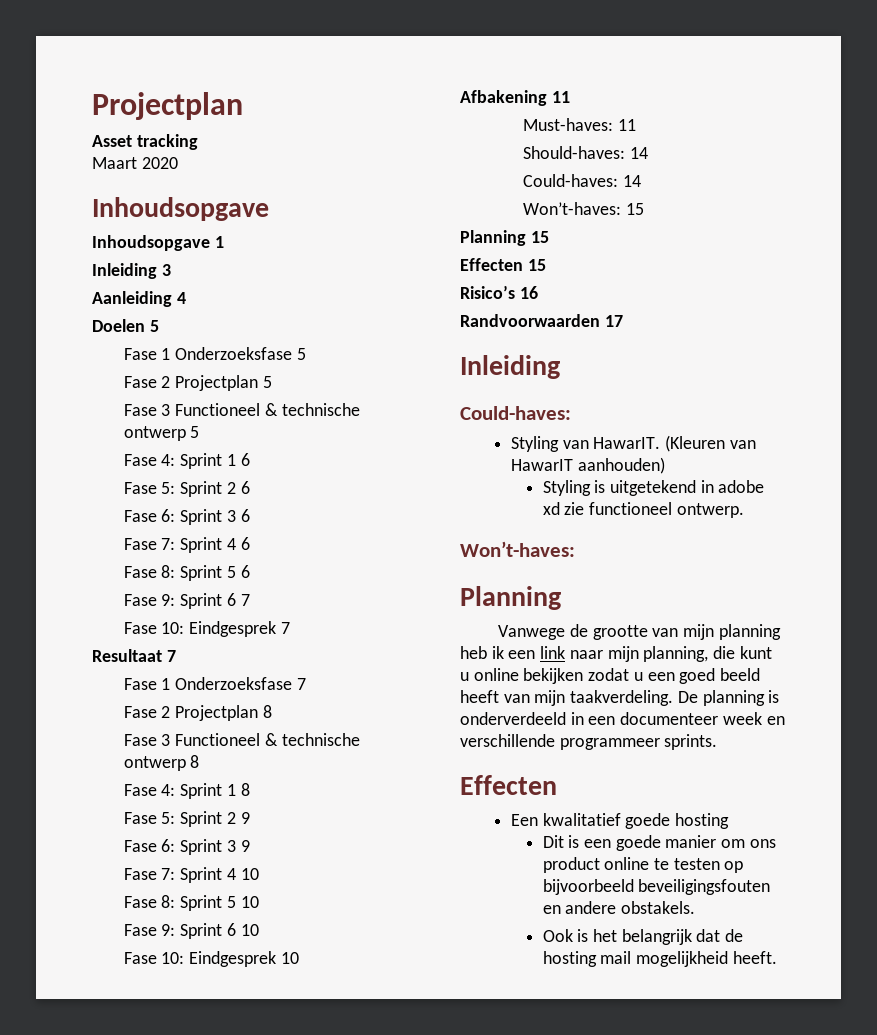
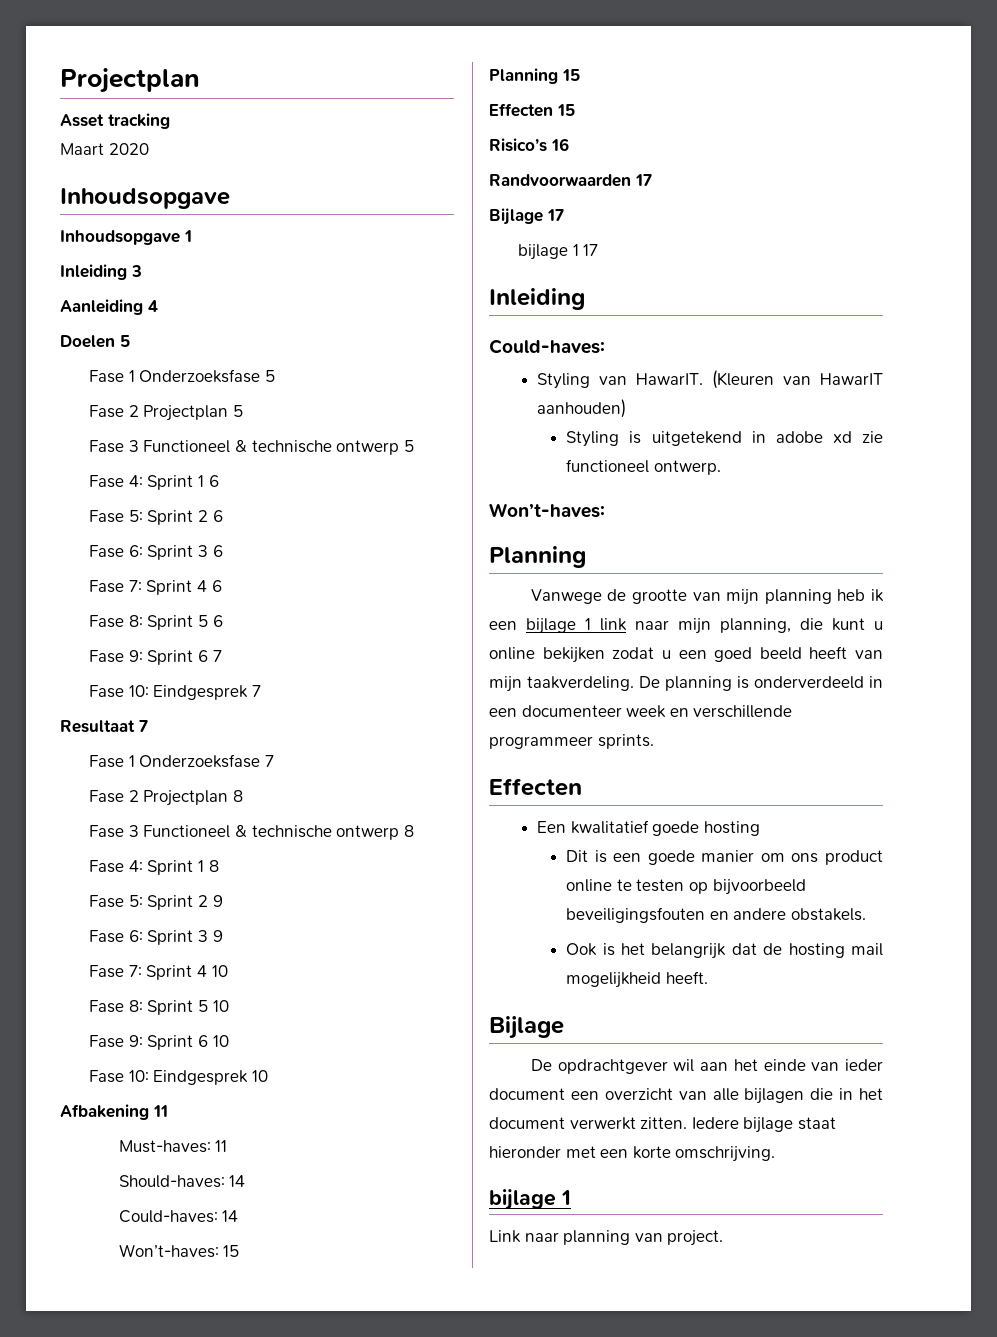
(623, 321) none -> [489,208,564,225] [518,244,599,260] // Bijlage 17 // bijlage 1 17
(536, 654) none -> [526,618,591,634] bijlage 1
(777, 957) none -> [489,1016,564,1039] [530,1059,883,1074] [489,1088,883,1104] [489,1117,836,1133] [489,1146,776,1162] [489,1189,571,1210] [489,1230,724,1246] // Bijlage // De opdrachtgever wil aan het einde van ieder document een overzicht van alle bijlagen die in het document verwerkt zitten. Iedere bijlage staat hieronder met een korte omschrijving. // bijlage 1 // Link naar planning van project.

